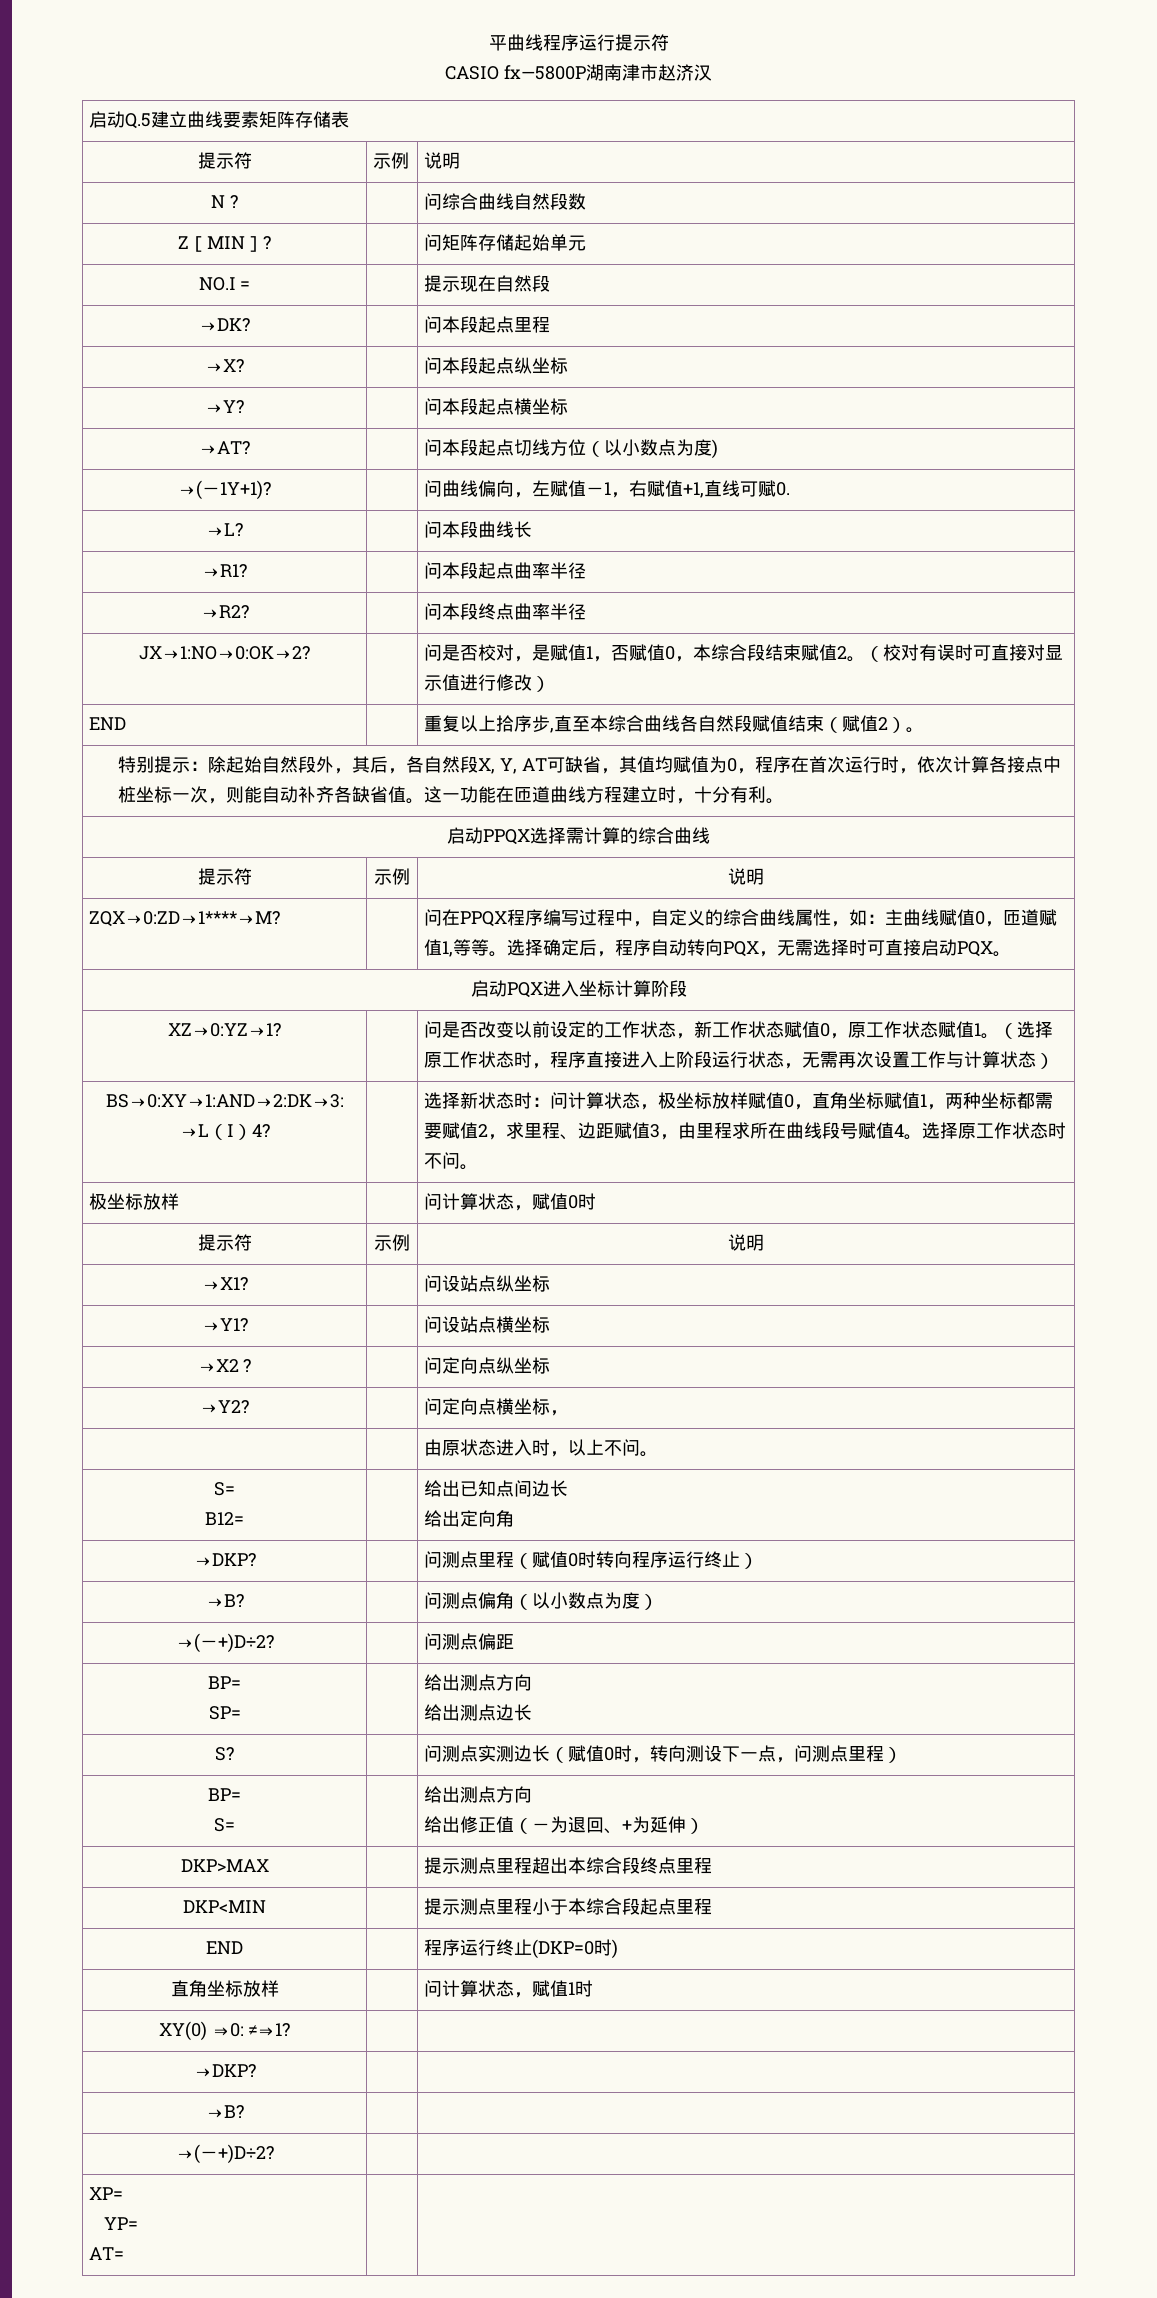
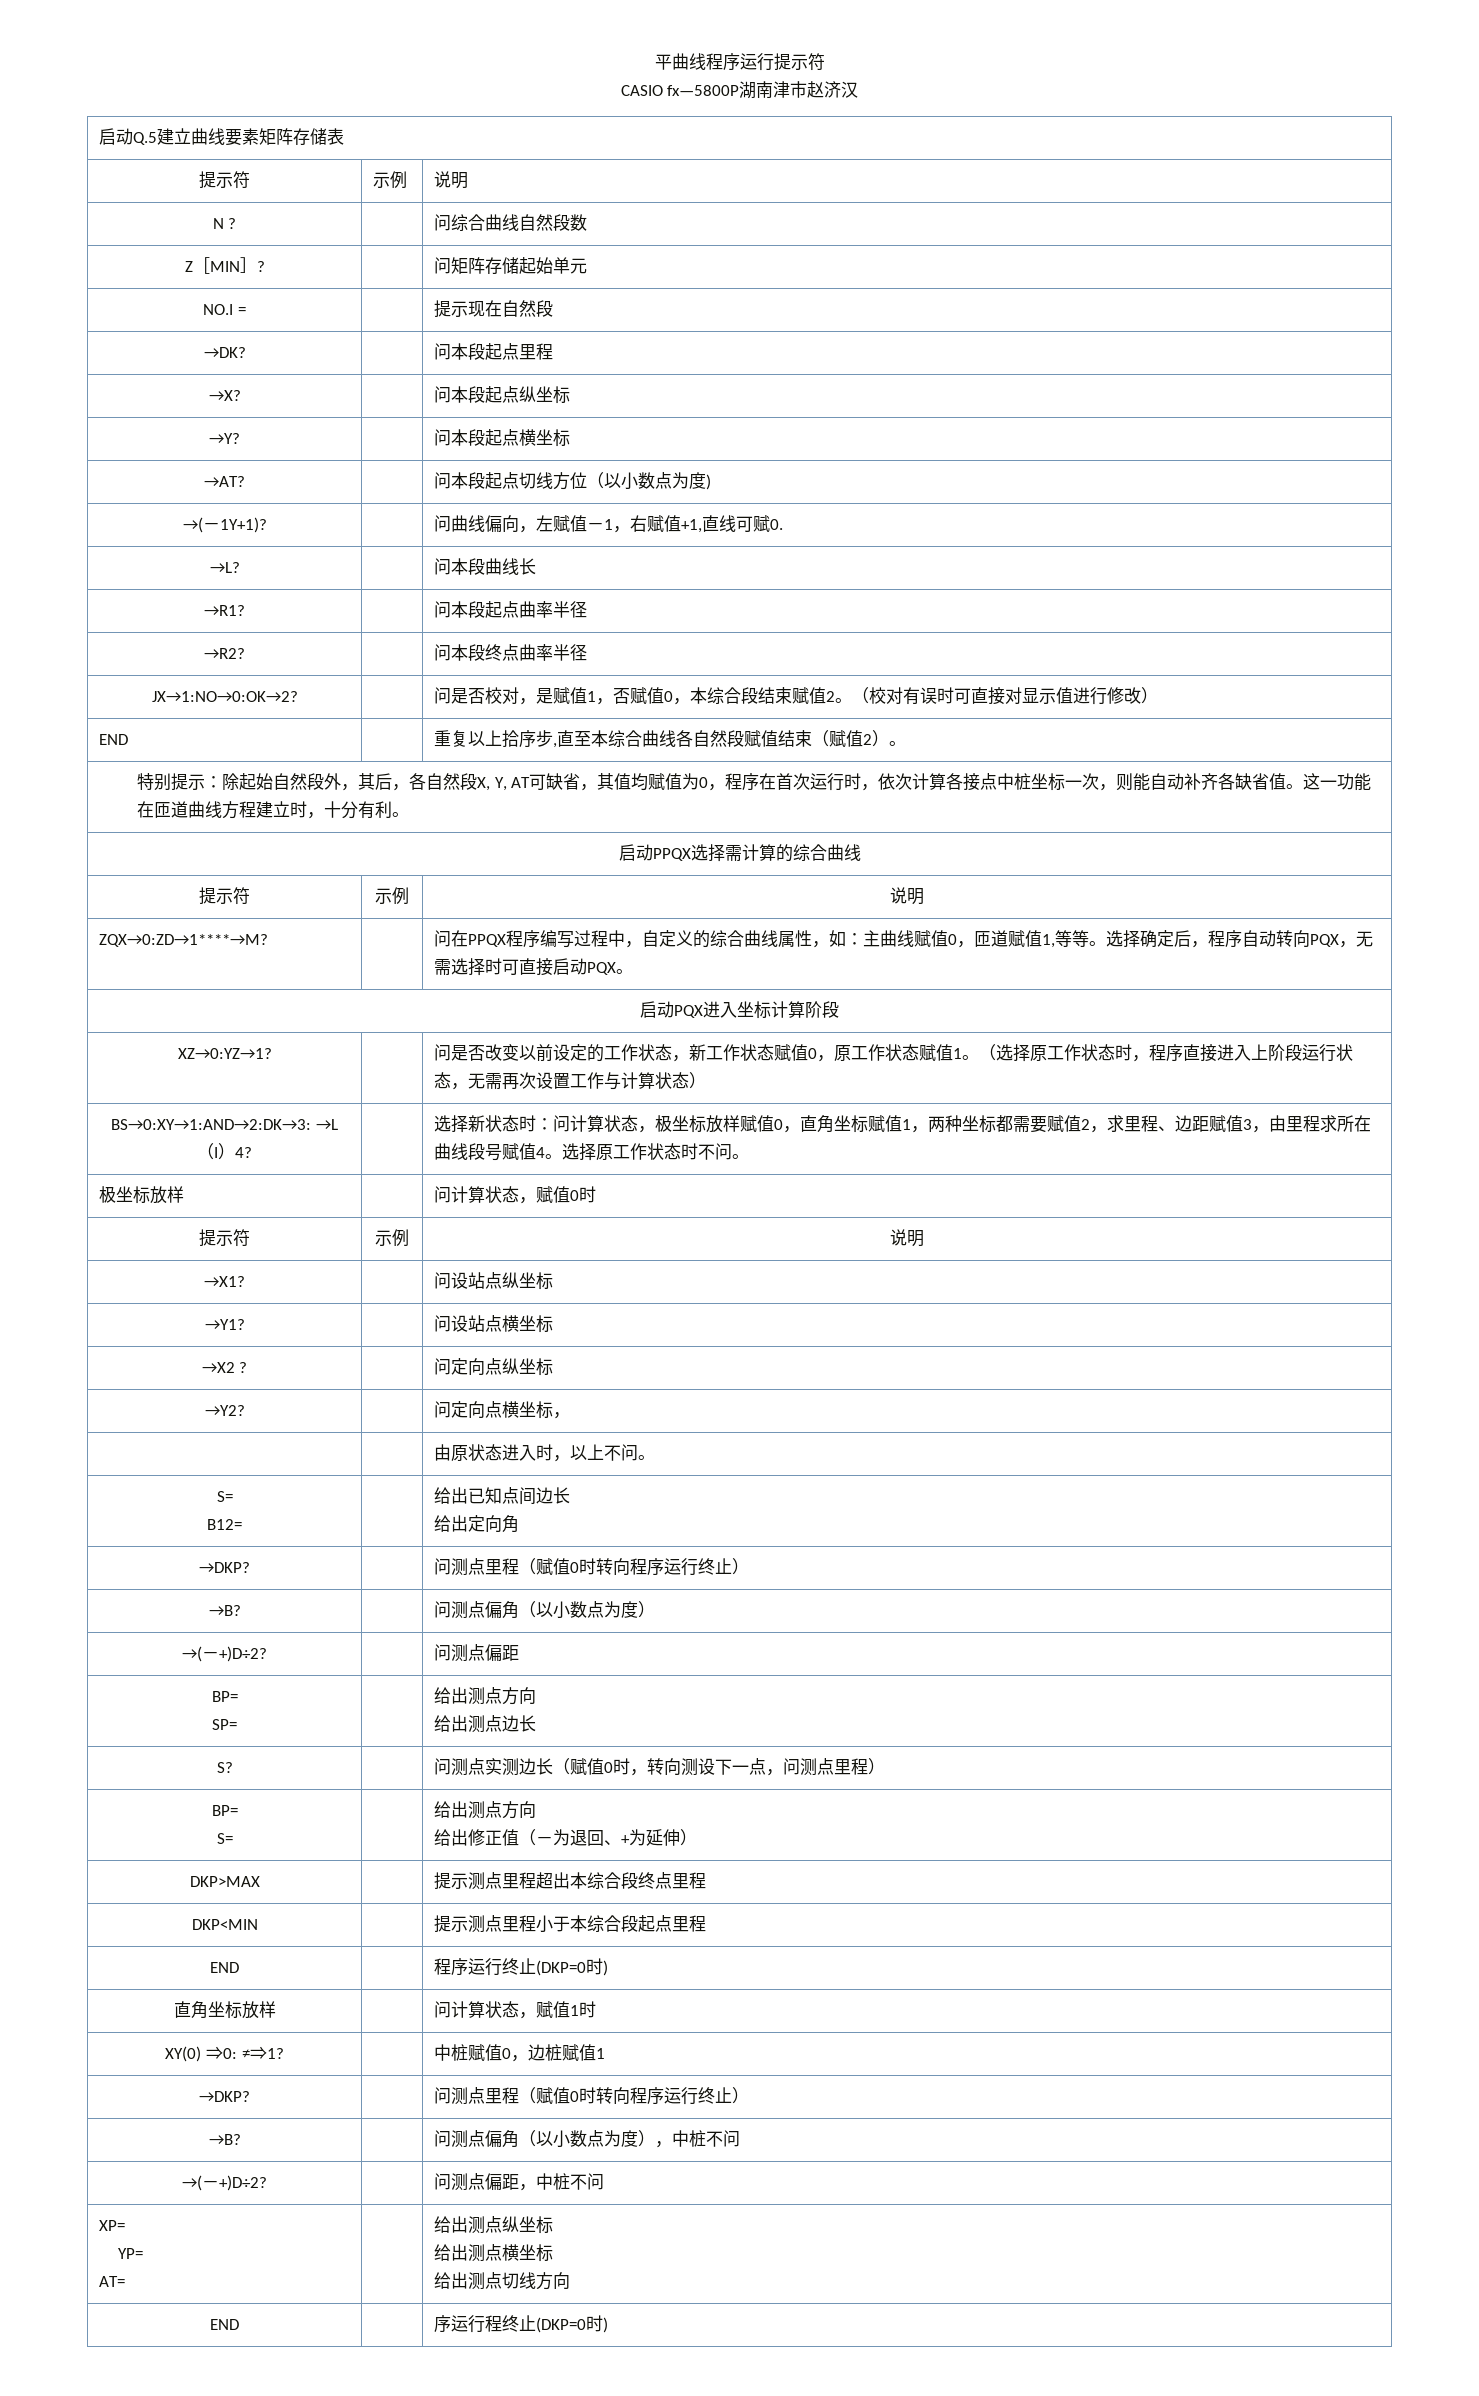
[193,2064,256,2077] [205,2105,244,2118] [175,2144,274,2164] [89,2187,124,2200] [103,2217,138,2230] [89,2247,125,2260] // →DKP? | | // →B? | | // →(－+)D÷2? | | // XP= // YP= // AT= | | -> [434,2044,606,2062] [199,2091,250,2102] [434,2087,750,2105] [208,2134,241,2145] [434,2130,741,2148] [182,2175,267,2191] [434,2173,605,2191] [99,2220,126,2231] [118,2248,144,2259] [99,2276,126,2287] [434,2216,554,2234] [434,2244,554,2262] [434,2272,571,2290] [210,2319,239,2330] [434,2315,609,2333] 中桩赋值0，边桩赋值1 // →DKP? | | 问测点里程（赋值0时转向程序运行终止） // →B? | | 问测点偏角（以小数点为度），中桩不问 // →(－+)D÷2? | | 问测点偏距，中桩不问 // XP= // YP= // AT= | | 给出测点纵坐标 // 给出测点横坐标 // 给出测点切线方向 // END | | 序运行程终止(DKP=0时)

